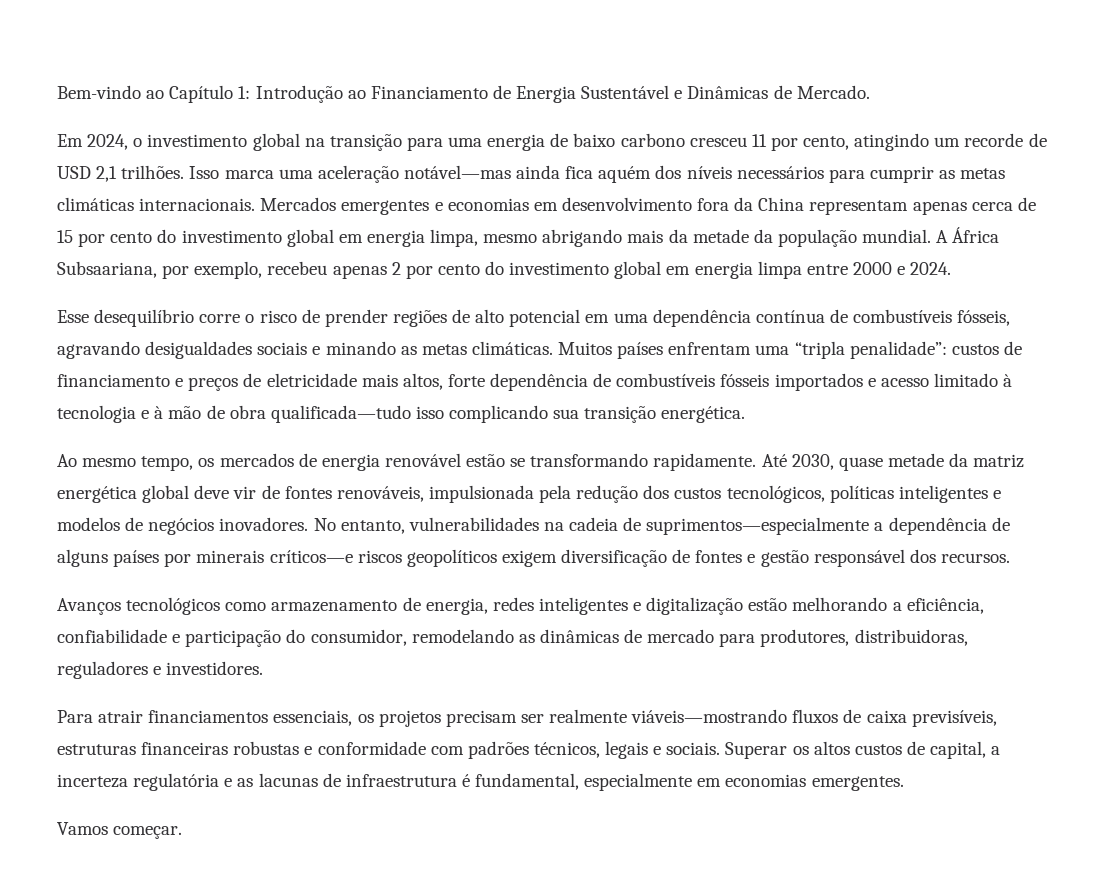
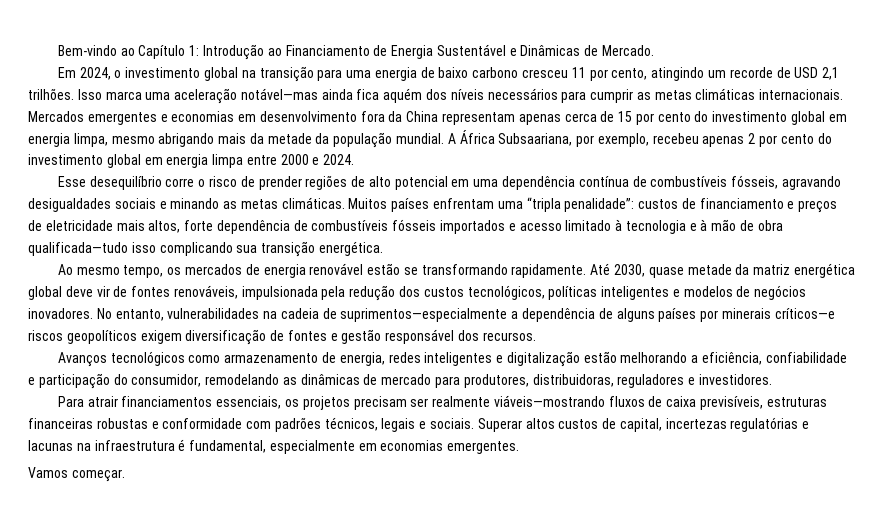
[792,746,809,755] os -> (522, 425) none
[991,746,1001,755] [57,773,341,791] a incerteza regulatória e as lacunas de -> [665,417,810,432] [28,440,91,451] incertezas regulatórias e lacunas na

